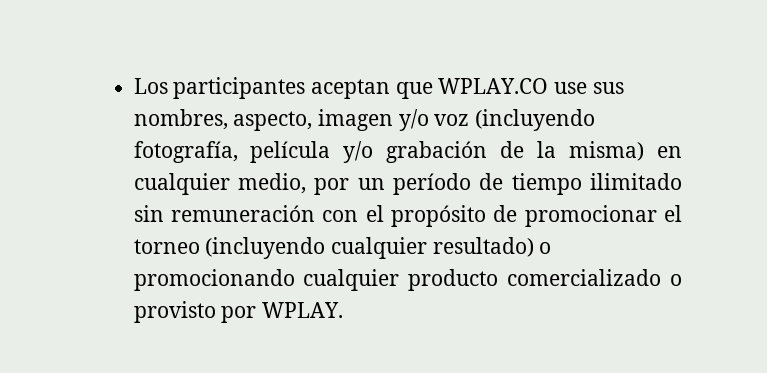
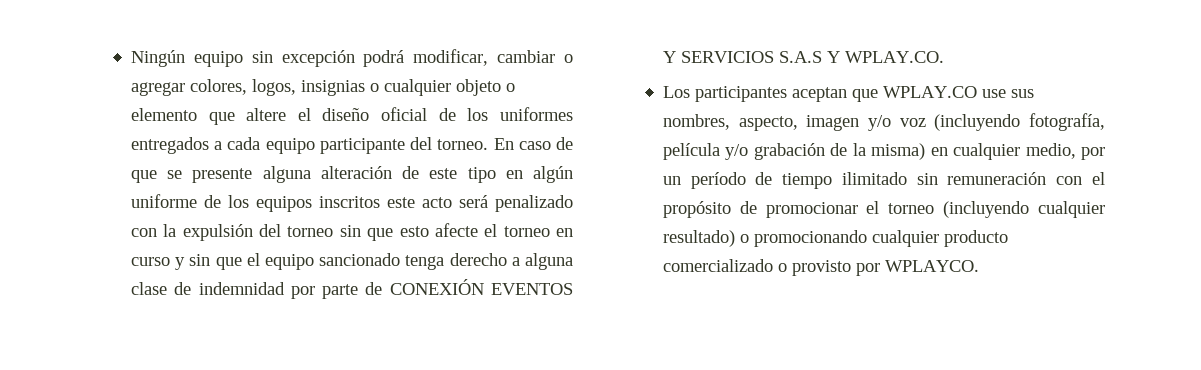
(133, 86) none -> [130,49,573,67] [130,79,515,96] [130,107,573,125] [130,137,573,154] [130,166,573,183] [130,194,573,212] [130,223,573,241] [130,253,573,270] [130,279,573,299] [662,51,944,63] Ningún equipo sin excepción podrá modificar, cambiar o agregar colores, logos, insignias o cualquier objeto o elemento que altere el diseño oficial de los uniformes entregados a cada equipo participante del torneo. En caso de que se presente alguna alteración de este tipo en algún uniforme de los equipos inscritos este acto será penalizado con la expulsión del torneo sin que esto afecte el torneo en curso y sin que el equipo sancionado tenga derecho a alguna clase de indemnidad por parte de CONEXIÓN EVENTOS Y SERVICIOS S.A.S Y WPLAY.CO. //
[261,302,343,318] WPLAY. -> [884,260,979,272] WPLAYCO.

